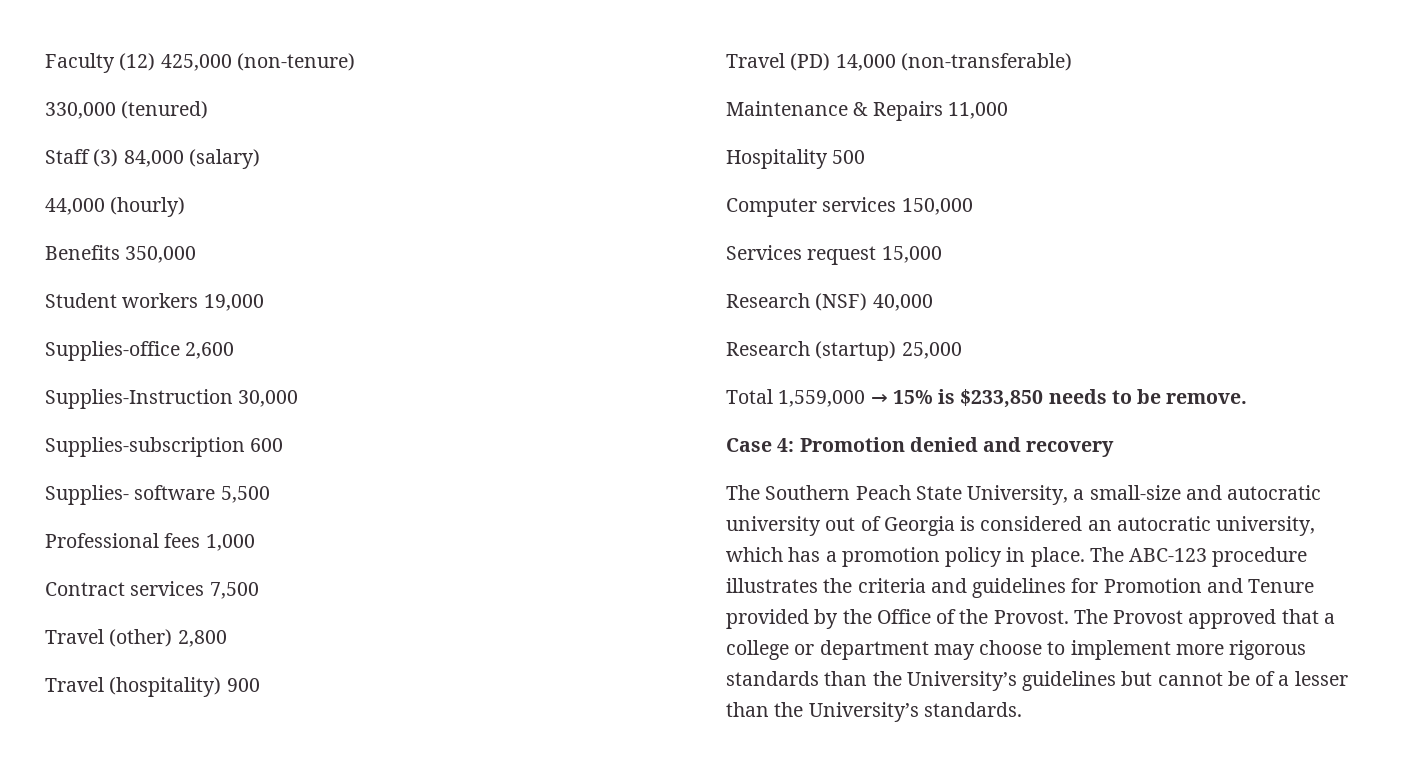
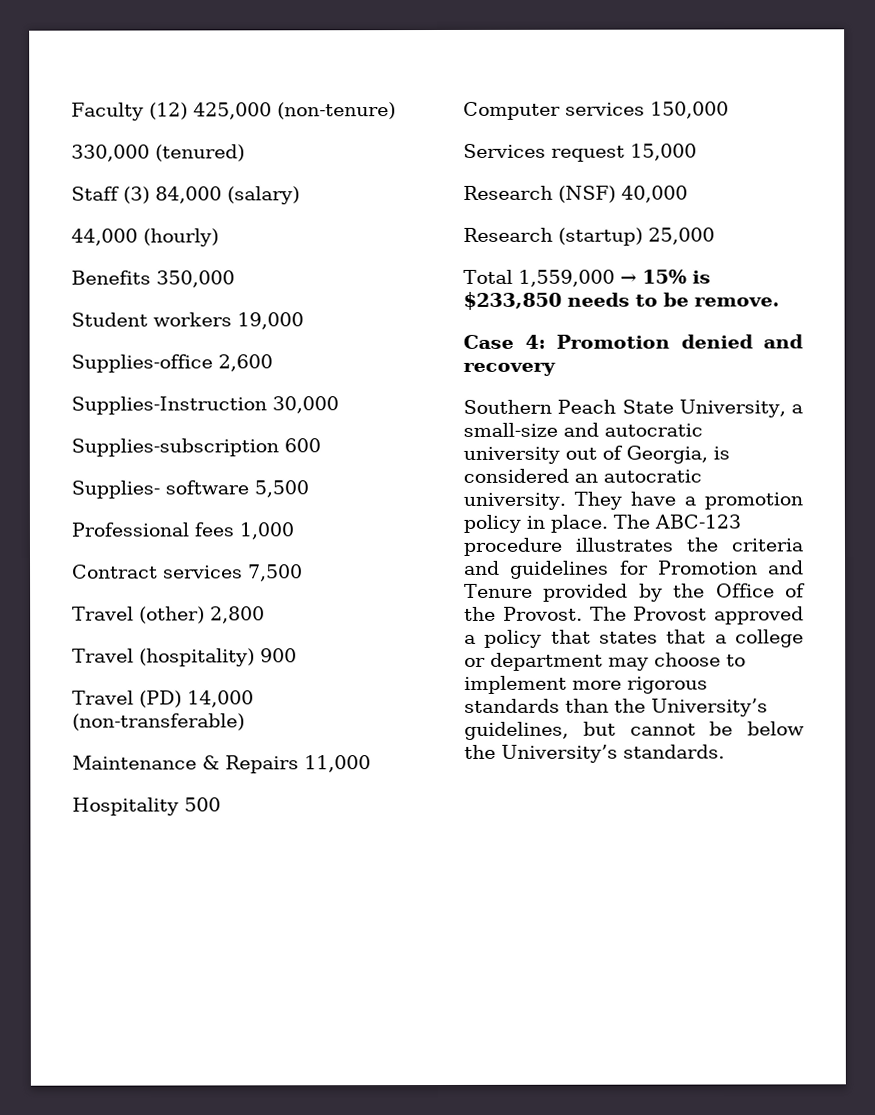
[726,485,760,500] The -> (556, 369) none
[883,516,955,536] Georgia -> [626,445,708,464] Georgia,
[1216,516,1316,536] [726,547,821,562] university, which has -> [463,491,676,510] university. They have
(1277, 619) none -> [464,629,658,648] a policy that states
[1022,671,1117,691] guidelines -> [464,721,569,740] guidelines,
[1255,671,1348,686] [726,702,769,717] of a lesser than -> [747,721,805,736] below

